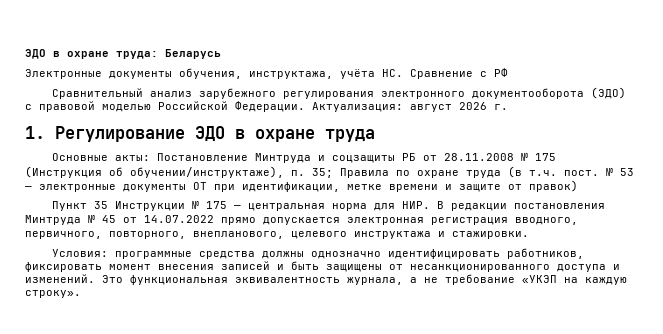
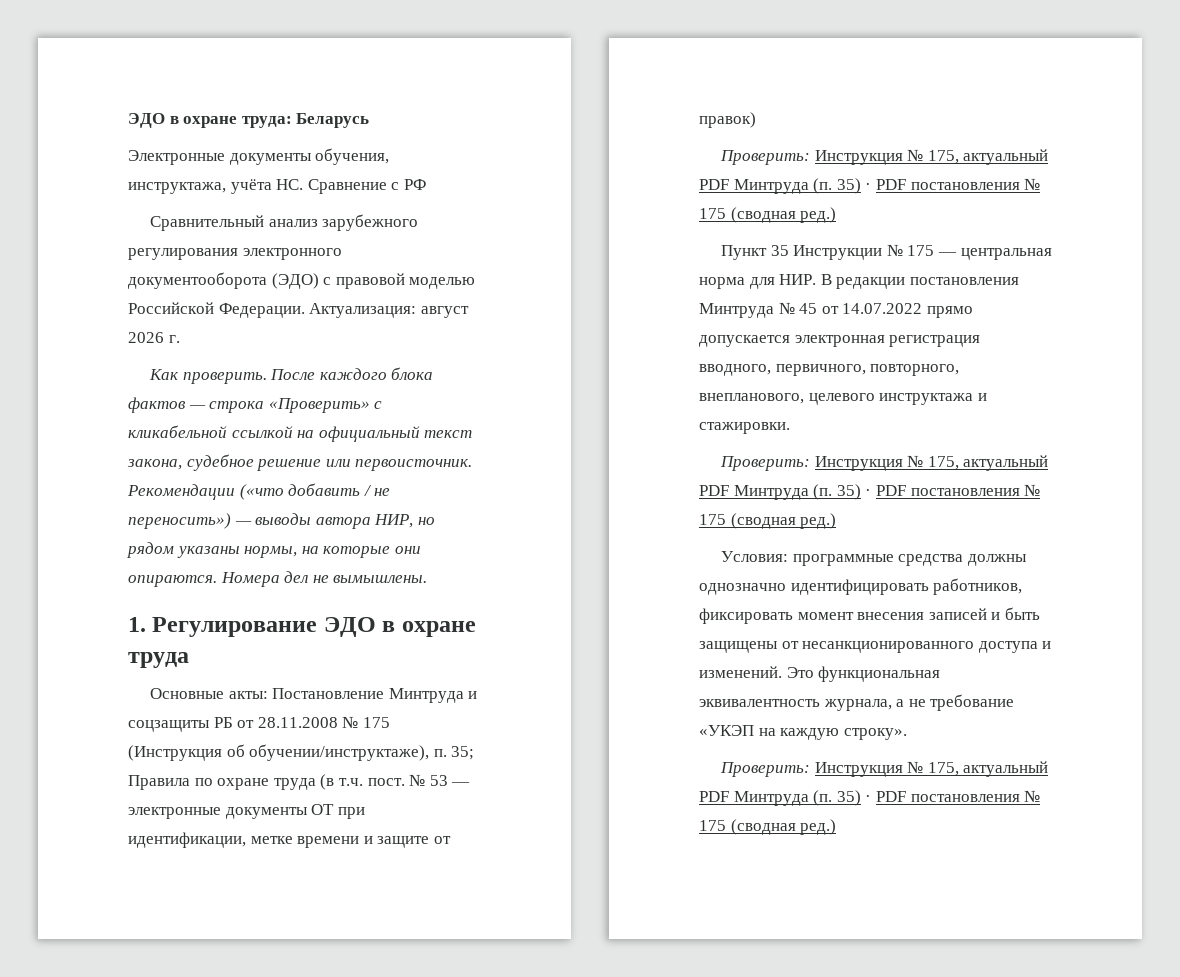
(508, 107) none -> [149,367,434,384] [128,397,383,413] [128,425,473,442] [127,454,473,471] [127,483,391,500] [128,513,435,529] [127,542,421,558] [128,571,428,587] // Как проверить. После каждого блока фактов — строка «Проверить» с кликабельной ссылкой на официальный текст закона, судебное решение или первоисточник. Рекомендации («что добавить / не переносить») — выводы автора НИР, но рядом указаны нормы, на которые они опираются. Номера дел не вымышлены.
(578, 186) none -> [720,149,1049,165] [699,178,1041,194] [699,207,837,223] // Проверить: Инструкция № 175, актуальный PDF Минтруда (п. 35) · PDF постановления № 175 (сводная ред.)
(529, 235) none -> [720,455,1049,471] [699,484,1041,500] [699,513,837,529] // Проверить: Инструкция № 175, актуальный PDF Минтруда (п. 35) · PDF постановления № 175 (сводная ред.)
(81, 294) none -> [720,761,1049,777] [699,790,1041,806] [699,819,837,835] // Проверить: Инструкция № 175, актуальный PDF Минтруда (п. 35) · PDF постановления № 175 (сводная ред.)

